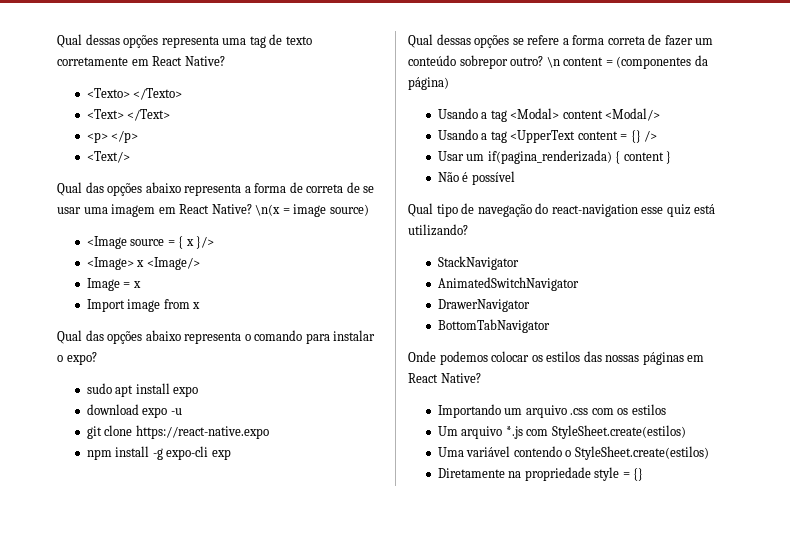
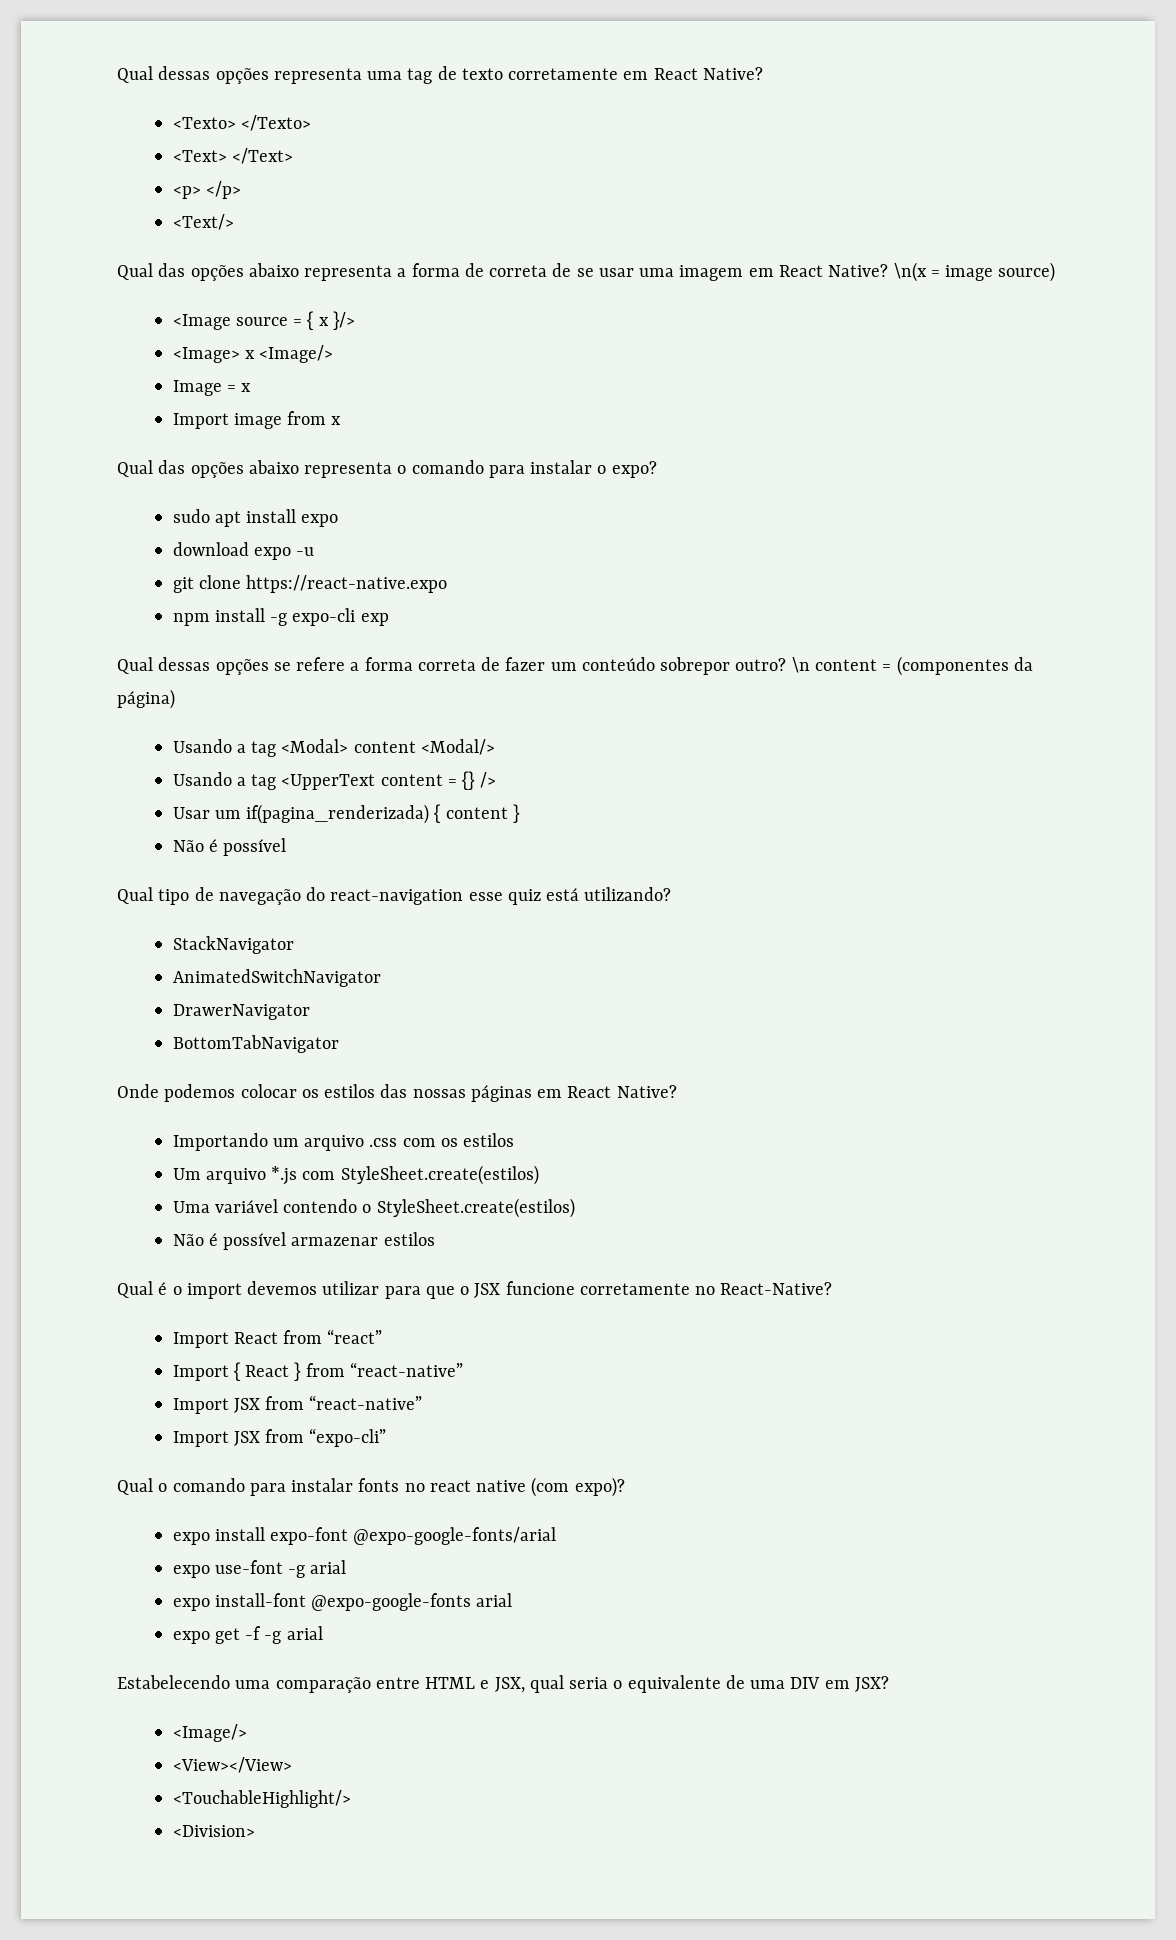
[437,467,644,481] Diretamente na propriedade style = {} -> [172,1232,435,1250] [117,1281,833,1299] [172,1329,383,1348] [172,1362,463,1381] [172,1395,423,1414] [172,1428,387,1447] [117,1477,625,1497] [172,1527,557,1545] [172,1560,347,1578] [172,1593,513,1611] [172,1626,323,1644] [117,1675,889,1693] [172,1724,247,1742] [172,1757,292,1773] [172,1790,351,1808] [172,1825,255,1837] Não é possível armazenar estilos // Qual é o import devemos utilizar para que o JSX funcione corretamente no React-Native? // Import React from “react” // Import { React } from “react-native” // Import JSX from “react-native” // Import JSX from “expo-cli” // Qual o comando para instalar fonts no react native (com expo)? // expo install expo-font @expo-google-fonts/arial // expo use-font -g arial // expo install-font @expo-google-fonts arial // expo get -f -g arial // Estabelecendo uma comparação entre HTML e JSX, qual seria o equivalente de uma DIV em JSX? // <Image/> // <View></View> // <TouchableHighlight/> // <Division>

